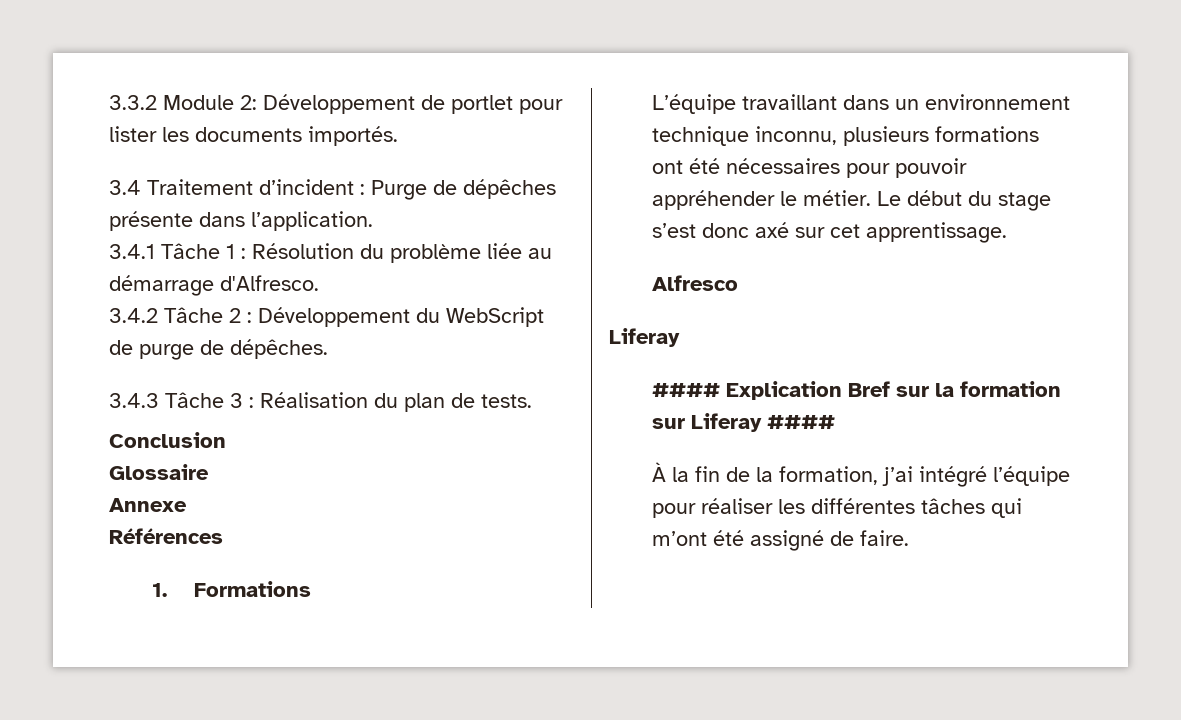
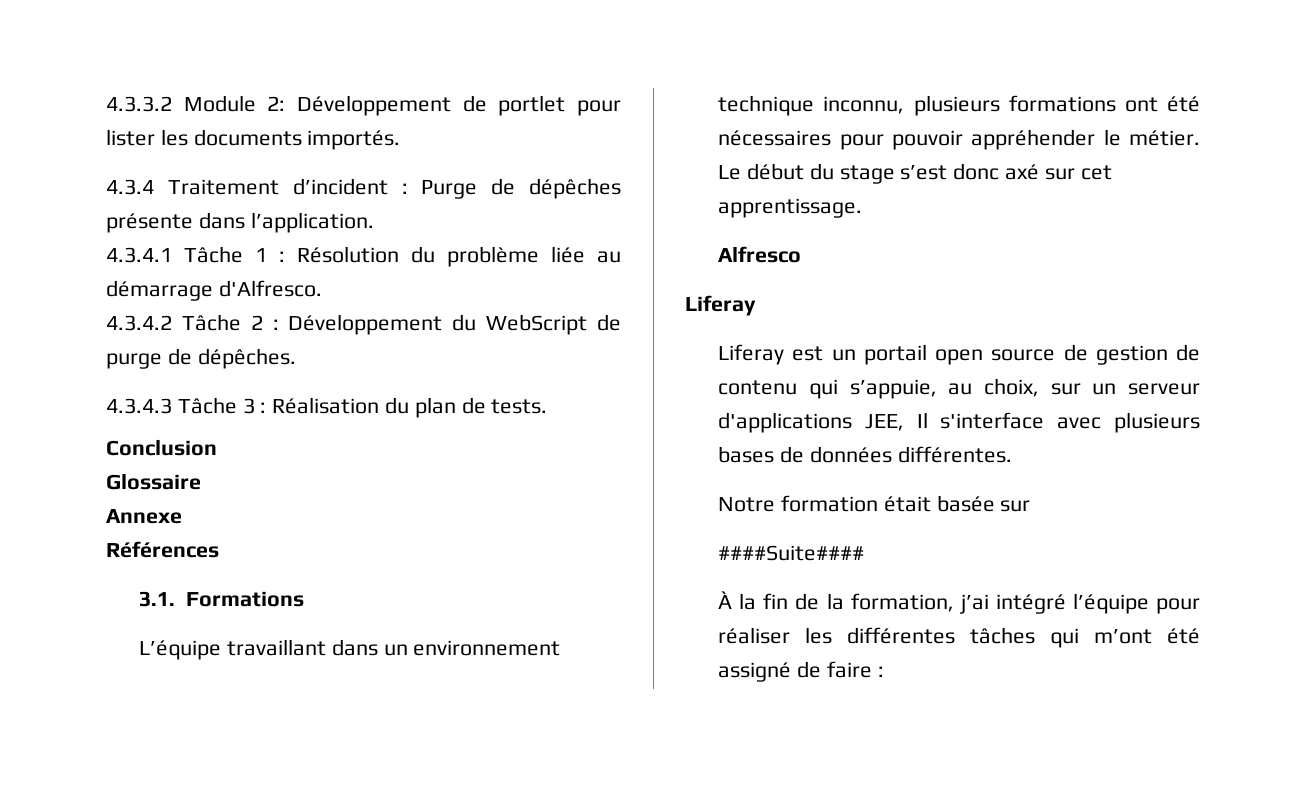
[109,95,157,110] 3.3.2 -> [106,96,172,112] 4.3.3.2
[109,180,141,195] 3.4 -> [106,179,154,195] 4.3.4
[109,244,155,259] 3.4.1 -> [106,247,172,263] 4.3.4.1
[109,308,158,323] 3.4.2 -> [106,315,172,331] 4.3.4.2
[109,393,159,408] 3.4.3 -> [106,398,172,414] 4.3.4.3
[151,583,167,597] 1. -> [139,591,176,607] 3.1.
[651,381,1061,400] [651,413,835,432] #### Explication Bref sur la formation sur Liferay #### -> [718,344,1200,365] [718,378,1200,399] [718,412,1200,433] [718,446,1012,463] [718,495,1031,512] [718,545,865,561] Liferay est un portail open source de gestion de contenu qui s’appuie, au choix, sur un serveur d'applications JEE, Il s'interface avec plusieurs bases de données différentes. // Notre formation était basée sur // ####Suite####
[859,530,909,546] faire. -> [826,661,884,678] faire :

